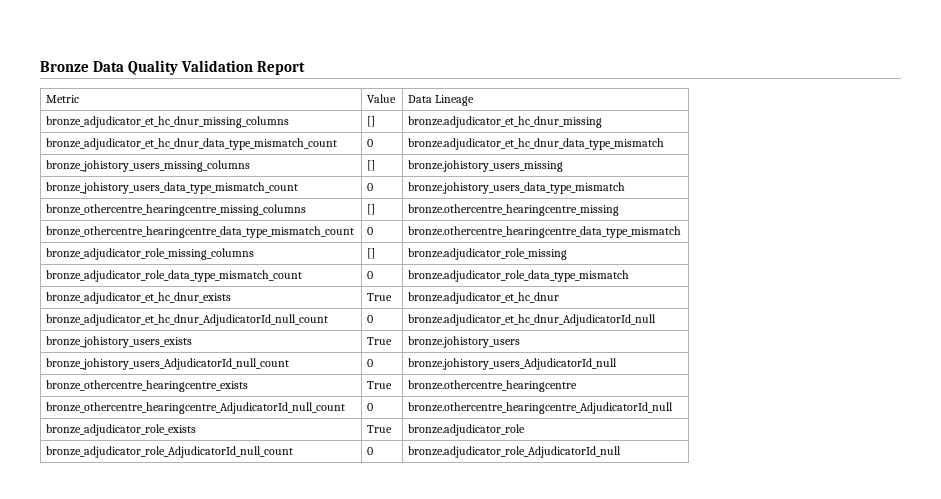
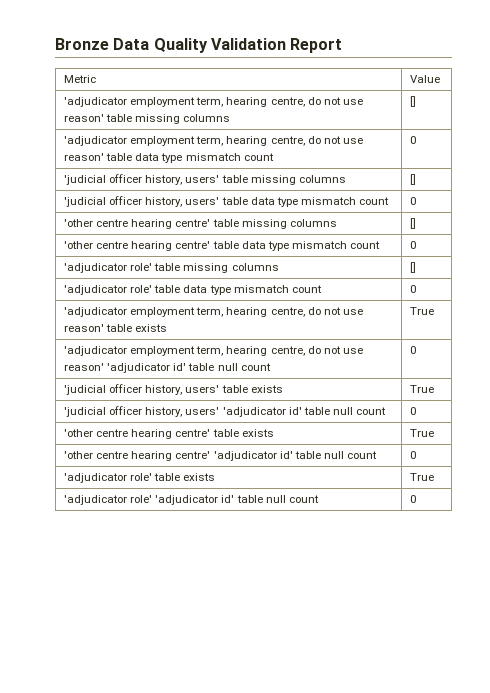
[408,95,475,106] [46,116,290,128] [367,116,376,127] [408,116,603,128] [46,138,338,150] [367,139,374,147] [408,138,665,150] [46,160,251,172] [367,160,376,171] [408,160,564,172] [46,182,299,194] [367,183,374,191] [408,182,626,194] [46,204,307,216] [367,204,376,215] [408,204,620,216] [46,226,355,238] [367,227,374,235] [408,226,682,238] [46,248,255,260] [367,248,376,259] [408,248,568,260] [46,270,303,282] [367,271,374,279] [408,270,630,282] [46,292,232,304] [367,293,393,301] [408,292,560,304] [46,314,329,326] [367,315,374,323] [408,314,657,326] [46,336,193,348] [367,337,393,345] [408,336,521,348] [46,358,290,370] [367,359,374,367] [408,358,618,370] [46,380,249,392] [367,381,393,389] [408,380,578,392] [46,402,346,414] [367,403,374,411] [408,402,674,414] [46,424,197,436] [367,425,393,433] [408,424,526,436] [46,446,294,458] [367,447,374,455] [408,446,622,458] | Data Lineage // bronze_adjudicator_et_hc_dnur_missing_columns | [] | bronze.adjudicator_et_hc_dnur_missing // bronze_adjudicator_et_hc_dnur_data_type_mismatch_count | 0 | bronze.adjudicator_et_hc_dnur_data_type_mismatch // bronze_johistory_users_missing_columns | [] | bronze.johistory_users_missing // bronze_johistory_users_data_type_mismatch_count | 0 | bronze.johistory_users_data_type_mismatch // bronze_othercentre_hearingcentre_missing_columns | [] | bronze.othercentre_hearingcentre_missing // bronze_othercentre_hearingcentre_data_type_mismatch_count | 0 | bronze.othercentre_hearingcentre_data_type_mismatch // bronze_adjudicator_role_missing_columns | [] | bronze.adjudicator_role_missing // bronze_adjudicator_role_data_type_mismatch_count | 0 | bronze.adjudicator_role_data_type_mismatch // bronze_adjudicator_et_hc_dnur_exists | True | bronze.adjudicator_et_hc_dnur // bronze_adjudicator_et_hc_dnur_AdjudicatorId_null_count | 0 | bronze.adjudicator_et_hc_dnur_AdjudicatorId_null // bronze_johistory_users_exists | True | bronze.johistory_users // bronze_johistory_users_AdjudicatorId_null_count | 0 | bronze.johistory_users_AdjudicatorId_null // bronze_othercentre_hearingcentre_exists | True | bronze.othercentre_hearingcentre // bronze_othercentre_hearingcentre_AdjudicatorId_null_count | 0 | bronze.othercentre_hearingcentre_AdjudicatorId_null // bronze_adjudicator_role_exists | True | bronze.adjudicator_role // bronze_adjudicator_role_AdjudicatorId_null_count | 0 | bronze.adjudicator_role_AdjudicatorId_null -> [64,97,363,107] [64,114,231,124] [410,96,417,107] [64,136,363,146] [64,153,274,163] [410,136,417,144] [64,174,346,185] [410,174,417,185] [64,196,389,207] [410,197,417,205] [64,219,337,229] [410,218,417,229] [64,241,380,251] [410,241,417,249] [64,263,279,273] [410,262,417,273] [64,285,322,295] [410,285,417,293] [64,307,363,317] [64,324,168,332] [410,307,435,315] [64,346,363,356] [64,363,271,373] [410,346,417,354] [64,384,283,395] [410,385,435,393] [64,406,386,417] [410,407,417,415] [64,429,274,439] [410,429,435,437] [64,451,377,461] [410,451,417,459] [64,473,216,483] [410,473,435,481] [64,495,319,505] [410,495,417,503] // 'adjudicator employment term, hearing centre, do not use reason' table missing columns | [] // 'adjudicator employment term, hearing centre, do not use reason' table data type mismatch count | 0 // 'judicial officer history, users' table missing columns | [] // 'judicial officer history, users' table data type mismatch count | 0 // 'other centre hearing centre' table missing columns | [] // 'other centre hearing centre' table data type mismatch count | 0 // 'adjudicator role' table missing columns | [] // 'adjudicator role' table data type mismatch count | 0 // 'adjudicator employment term, hearing centre, do not use reason' table exists | True // 'adjudicator employment term, hearing centre, do not use reason' 'adjudicator id' table null count | 0 // 'judicial officer history, users' table exists | True // 'judicial officer history, users' 'adjudicator id' table null count | 0 // 'other centre hearing centre' table exists | True // 'other centre hearing centre' 'adjudicator id' table null count | 0 // 'adjudicator role' table exists | True // 'adjudicator role' 'adjudicator id' table null count | 0

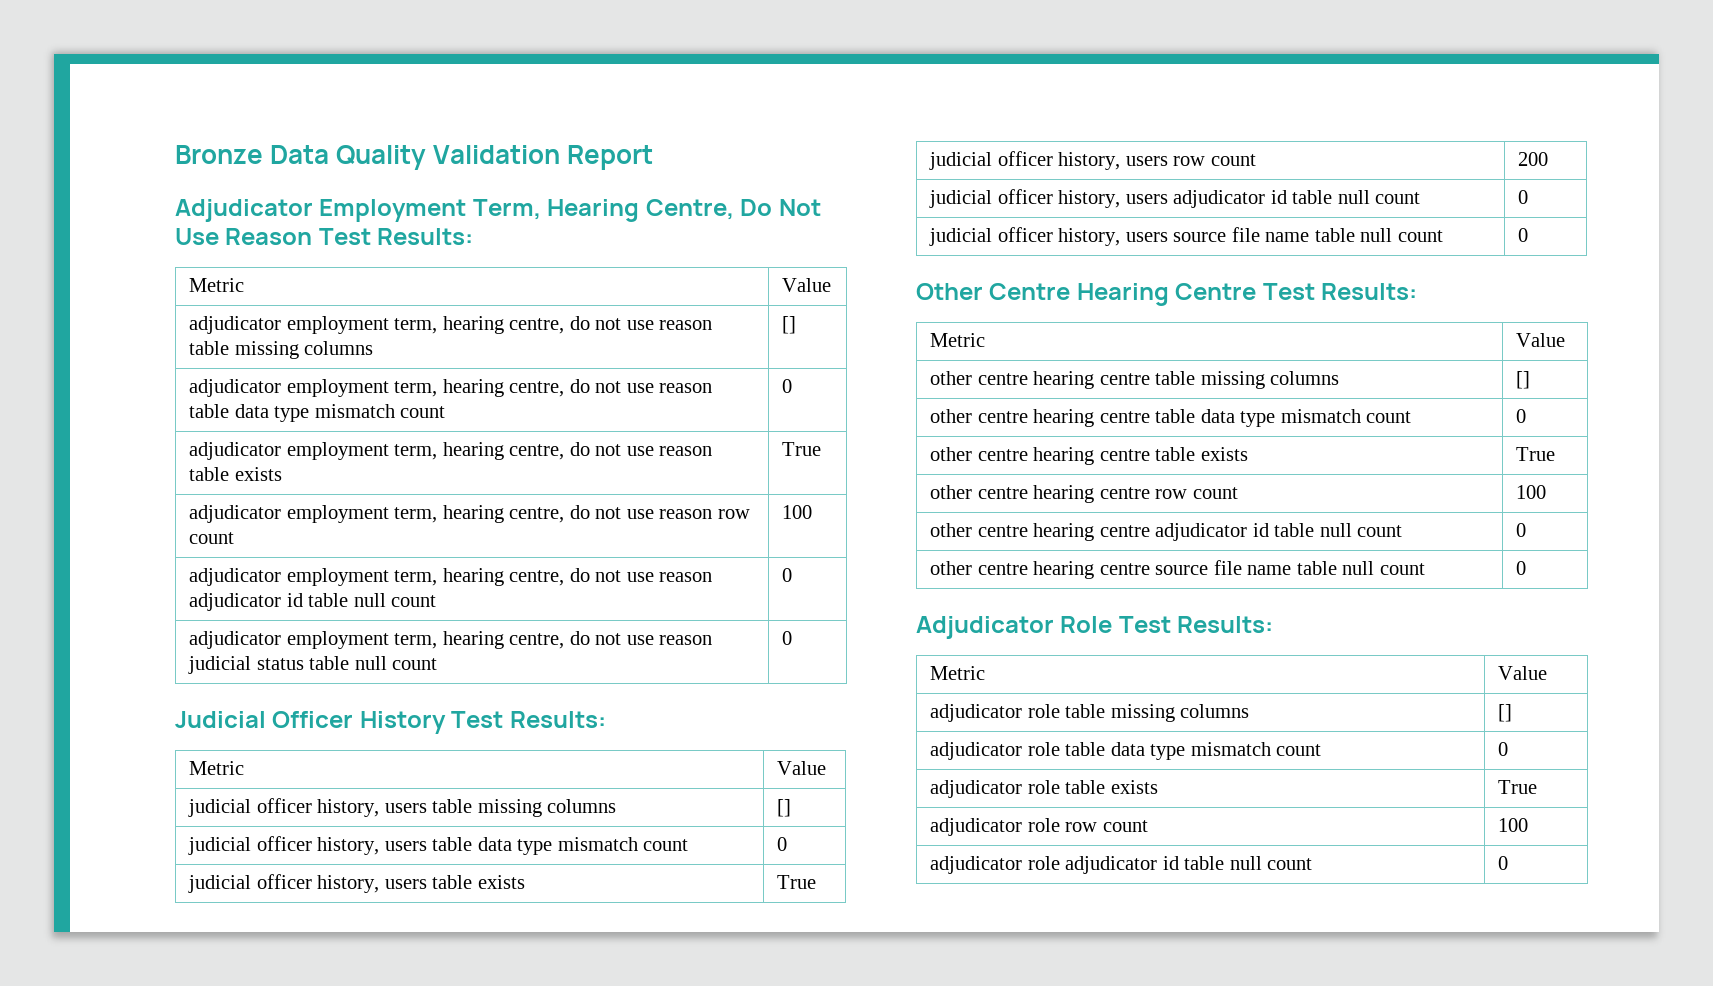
[64,75,97,83] [410,75,441,83] [64,97,363,107] [64,114,231,124] [410,96,417,107] [64,136,363,146] [64,153,274,163] [410,136,417,144] [64,174,346,185] [410,174,417,185] [64,196,389,207] [410,197,417,205] [64,219,337,229] [410,218,417,229] [64,241,380,251] [410,241,417,249] [64,263,279,273] [410,262,417,273] [64,285,322,295] [410,285,417,293] [64,307,363,317] [64,324,168,332] [410,307,435,315] [64,346,363,356] [64,363,271,373] [410,346,417,354] [64,384,283,395] [410,385,435,393] [64,406,386,417] [410,407,417,415] [64,429,274,439] [410,429,435,437] [64,451,377,461] [410,451,417,459] [64,473,216,483] [410,473,435,481] [64,495,235,505] // Metric | Value // 'adjudicator employment term, hearing centre, do not use reason' table missing columns | [] // 'adjudicator employment term, hearing centre, do not use reason' table data type mismatch count | 0 // 'judicial officer history, users' table missing columns | [] // 'judicial officer history, users' table data type mismatch count | 0 // 'other centre hearing centre' table missing columns | [] // 'other centre hearing centre' table data type mismatch count | 0 // 'adjudicator role' table missing columns | [] // 'adjudicator role' table data type mismatch count | 0 // 'adjudicator employment term, hearing centre, do not use reason' table exists | True // 'adjudicator employment term, hearing centre, do not use reason' 'adjudicator id' table null count | 0 // 'judicial officer history, users' table exists | True // 'judicial officer history, users' 'adjudicator id' table null count | 0 // 'other centre hearing centre' table exists | True // 'other centre hearing centre' 'adjudicator id' table null count | 0 // 'adjudicator role' table exists | True // 'adjudicator role' 'adjudicator id' -> [175,199,821,222] [175,228,474,245] [188,278,244,292] [781,278,831,292] [188,316,713,334] [188,341,374,359] [781,316,796,334] [188,379,713,397] [188,404,446,422] [781,379,792,393] [188,442,713,460] [188,467,282,481] [781,442,821,456] [188,505,750,523] [188,532,234,544] [781,505,812,519] [188,568,713,586] [188,593,437,611] [781,568,792,582] [188,631,713,649] [187,656,438,674] [781,631,792,645] [175,711,606,734] [188,761,244,775] [776,761,826,775] [187,798,617,817] [776,799,791,817] [187,836,689,855] [776,837,787,851] [187,874,525,893] [776,875,816,889] [928,151,1256,170] [1517,152,1548,166] [928,189,1421,208] [1517,190,1528,204] [928,227,1443,246] [1517,228,1528,242] [916,283,1418,306] [929,333,985,347] [1515,333,1565,347] [929,371,1340,389] [1515,371,1530,389] [929,409,1412,427] [1515,409,1526,423] [929,447,1248,465] [1515,447,1555,461] [929,485,1238,503] [1515,485,1546,499] [929,523,1403,541] [1515,523,1526,537] [929,560,1425,579] [1515,561,1526,575] [916,616,1274,639] [929,666,985,680] [1497,666,1547,680] [929,704,1250,722] [1497,704,1512,722] [929,742,1322,760] [1497,742,1508,756] [929,780,1158,798] [1497,780,1537,794] [929,818,1148,836] [1497,818,1528,832] [929,856,1179,874] // Adjudicator Employment Term, Hearing Centre, Do Not Use Reason Test Results: // Metric | Value // adjudicator employment term, hearing centre, do not use reason table missing columns | [] // adjudicator employment term, hearing centre, do not use reason table data type mismatch count | 0 // adjudicator employment term, hearing centre, do not use reason table exists | True // adjudicator employment term, hearing centre, do not use reason row count | 100 // adjudicator employment term, hearing centre, do not use reason adjudicator id table null count | 0 // adjudicator employment term, hearing centre, do not use reason judicial status table null count | 0 // Judicial Officer History Test Results: // Metric | Value // judicial officer history, users table missing columns | [] // judicial officer history, users table data type mismatch count | 0 // judicial officer history, users table exists | True // judicial officer history, users row count | 200 // judicial officer history, users adjudicator id table null count | 0 // judicial officer history, users source file name table null count | 0 // Other Centre Hearing Centre Test Results: // Metric | Value // other centre hearing centre table missing columns | [] // other centre hearing centre table data type mismatch count | 0 // other centre hearing centre table exists | True // other centre hearing centre row count | 100 // other centre hearing centre adjudicator id table null count | 0 // other centre hearing centre source file name table null count | 0 // Adjudicator Role Test Results: // Metric | Value // adjudicator role table missing columns | [] // adjudicator role table data type mismatch count | 0 // adjudicator role table exists | True // adjudicator role row count | 100 // adjudicator role adjudicator id

